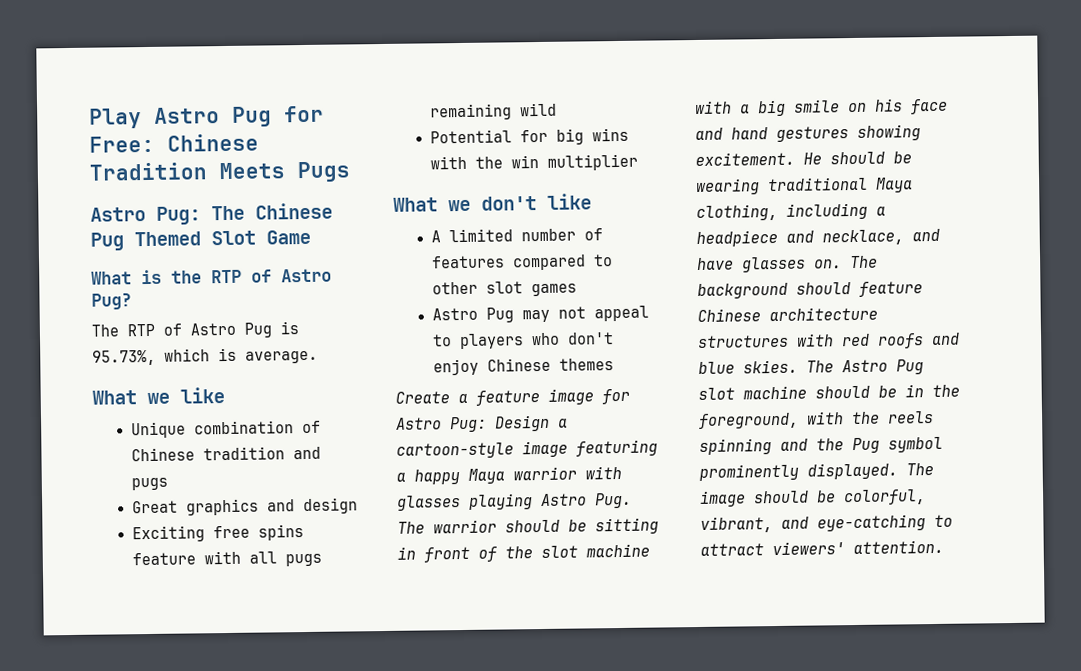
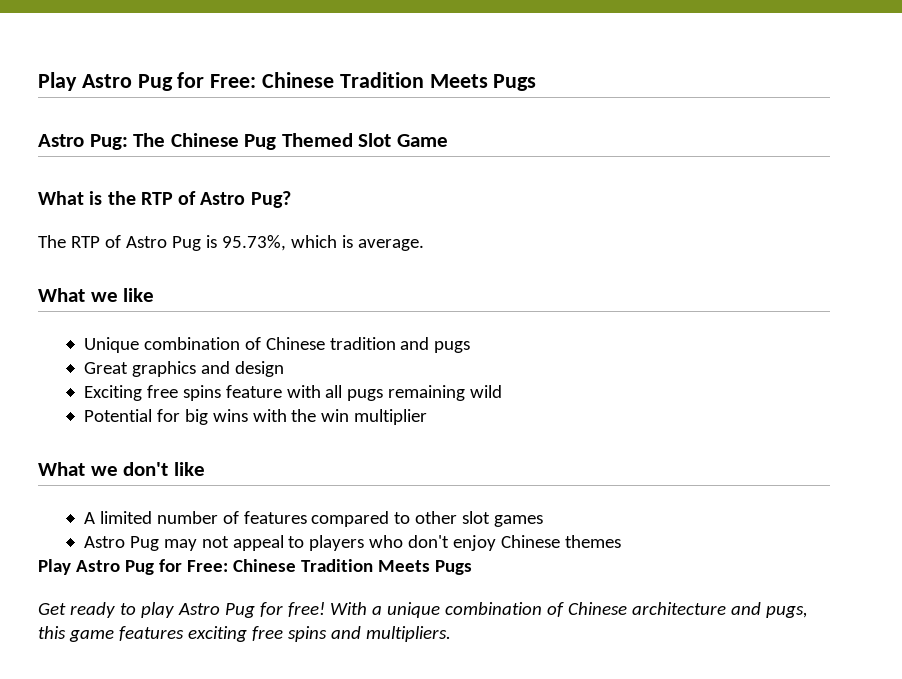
[395,388,630,406] [396,414,568,433] [396,439,658,459] [396,465,622,485] [397,492,632,511] [397,517,659,535] [397,543,650,563] [695,98,948,117] [695,124,921,142] [695,151,912,167] [696,176,913,196] [696,202,886,222] [696,228,940,248] [697,255,878,273] [697,281,923,299] [697,306,878,322] [698,332,960,349] [698,359,924,375] [698,384,960,400] [699,411,934,429] [699,436,943,455] [699,462,934,481] [699,489,926,507] [700,514,953,533] [700,539,944,556] Create a feature image for Astro Pug: Design a cartoon-style image featuring a happy Maya warrior with glasses playing Astro Pug. The warrior should be sitting in front of the slot machine with a big smile on his face and hand gestures showing excitement. He should be wearing traditional Maya clothing, including a headpiece and necklace, and have glasses on. The background should feature Chinese architecture structures with red roofs and blue skies. The Astro Pug slot machine should be in the foreground, with the reels spinning and the Pug symbol prominently displayed. The image should be colorful, vibrant, and eye-catching to attract viewers' attention. -> [38,559,472,575] [38,602,808,618] [38,626,451,642] Play Astro Pug for Free: Chinese Tradition Meets Pugs // Get ready to play Astro Pug for free! With a unique combination of Chinese architecture and pugs, this game features exciting free spins and multipliers.

